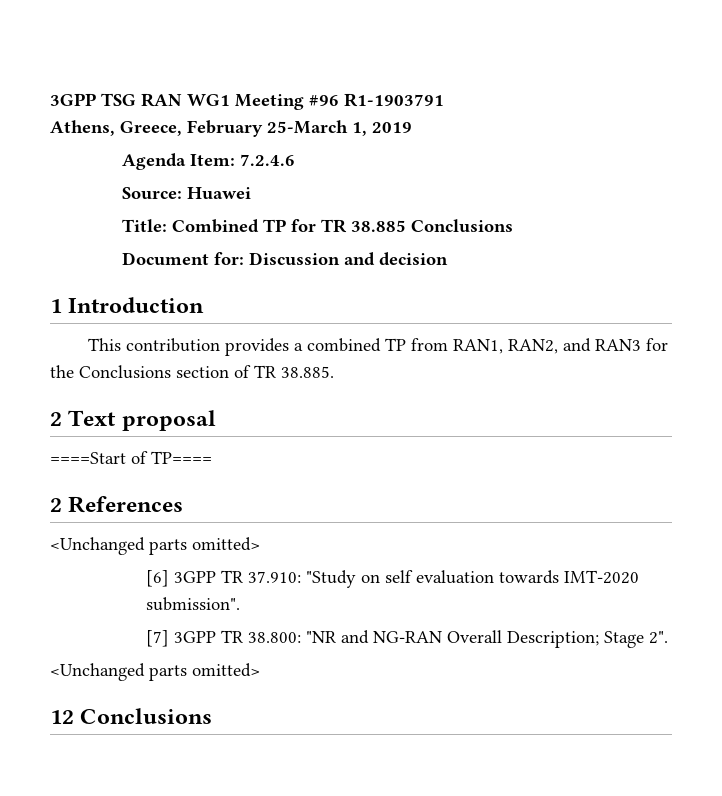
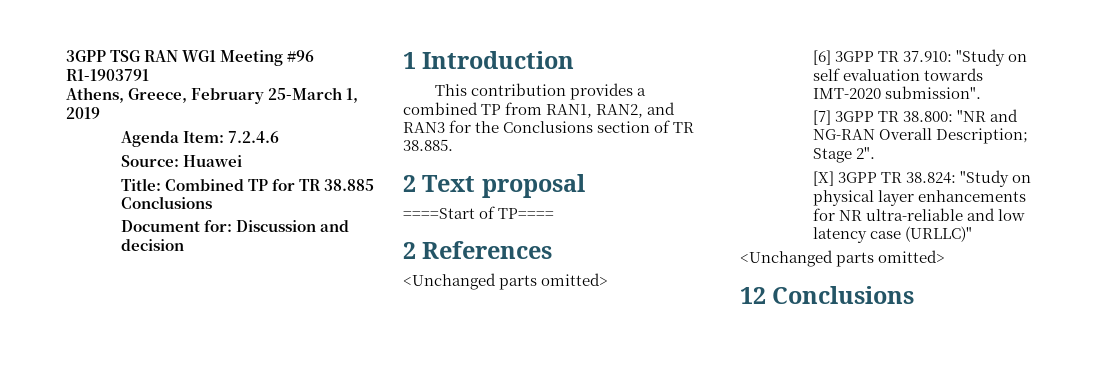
(668, 637) none -> [812,170,1031,187] [812,190,1026,206] [812,208,1025,221] [812,226,972,243] // [X] 3GPP TR 38.824: "Study on physical layer enhancements for NR ultra-reliable and low latency case (URLLC)"

